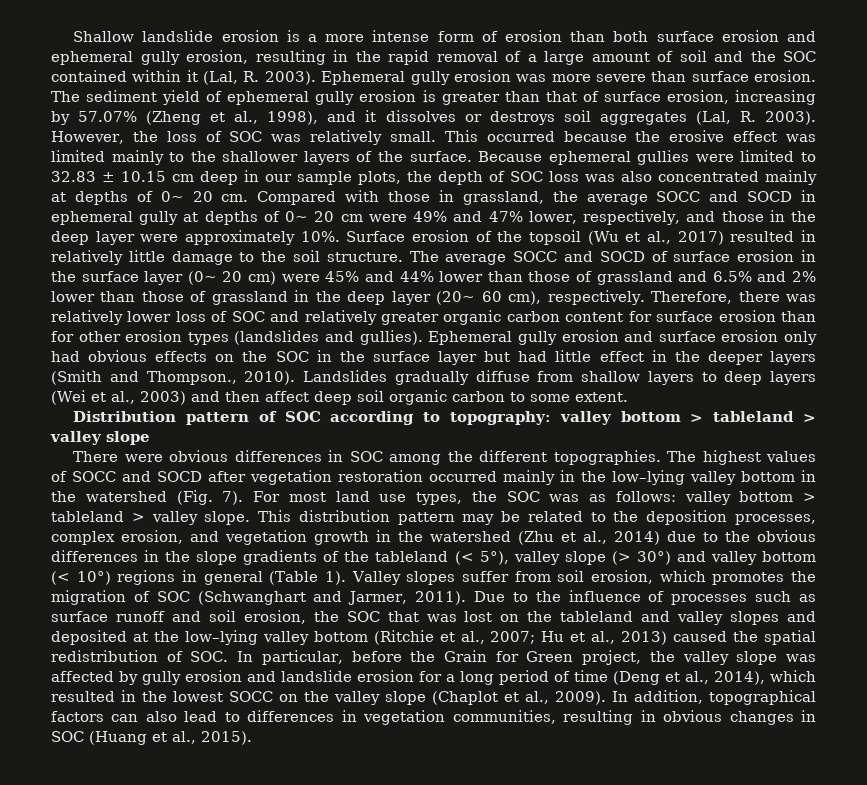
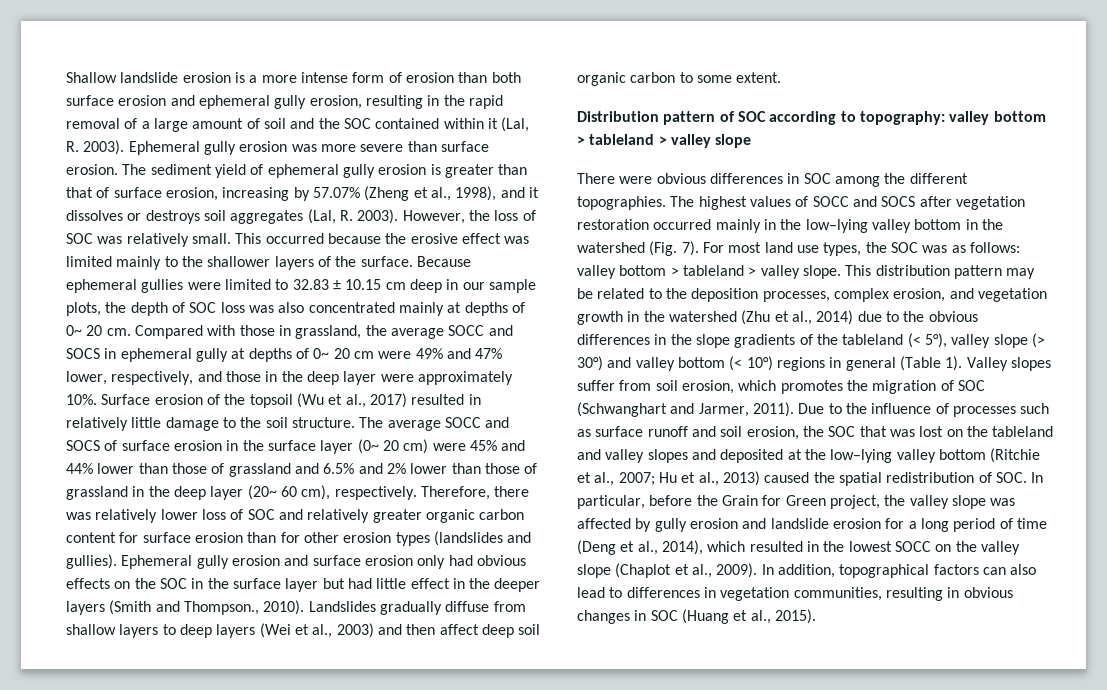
[747,191,793,202] SOCD -> [66,348,100,359] SOCS
[599,251,645,262] SOCD -> [66,440,100,451] SOCS
[157,471,202,482] SOCD -> [881,196,916,207] SOCS

